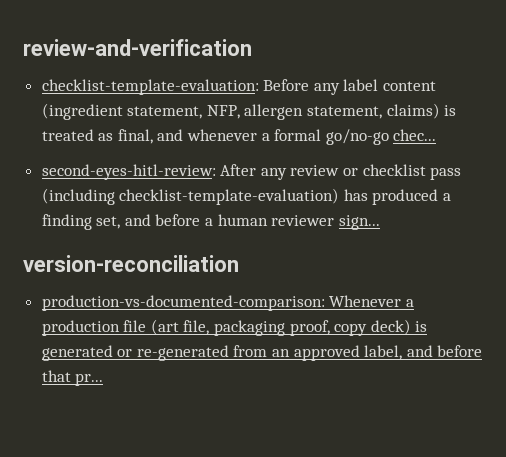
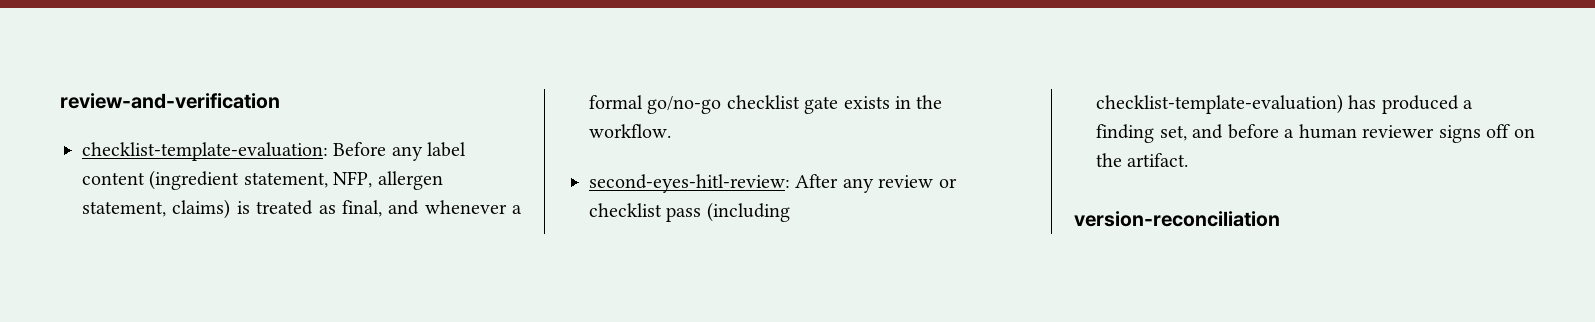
[393,129,437,141] chec... -> [726,95,943,114] [589,124,671,138] checklist gate exists in the workflow.
[338,215,380,230] [23,255,239,272] [41,295,414,311] [41,319,428,336] [41,345,483,361] [41,370,104,386] sign... // version-reconciliation // production-vs-documented-comparison: Whenever a production file (art file, packaging proof, copy deck) is generated or re-generated from an approved label, and before that pr... -> [1438,124,1535,143] [1096,153,1189,167] [1074,211,1280,227] signs off on the artifact. // version-reconciliation

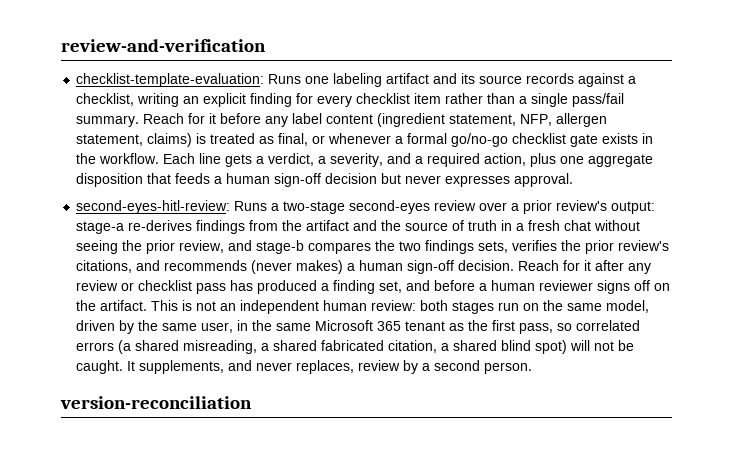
[333,142,387,156] Before -> [268,73,637,87] [76,93,625,107] [76,113,262,127] Runs one labeling artifact and its source records against a checklist, writing an explicit finding for every checklist item rather than a single pass/fail summary. Reach for it before
[388,200,420,215] and -> [312,135,326,144] or
[589,174,839,193] // second-eyes-hitl-review: After -> [163,153,654,167] [76,173,574,187] [76,200,656,214] [76,220,641,234] [76,240,670,254] [76,260,625,274] Each line gets a verdict, a severity, and a required action, plus one aggregate disposition that feeds a human sign-off decision but never expresses approval. // second-eyes-hitl-review: Runs a two-stage second-eyes review over a prior review's output: stage-a re-derives findings from the artifact and the source of truth in a fresh chat without seeing the prior review, and stage-b compares the two findings sets, verifies the prior review's citations, and recommends (never makes) a human sign-off decision. Reach for it after
[706,202,790,222] [1096,94,1343,114] (including checklist-template-evaluation) -> (227, 288) none
(1189, 160) none -> [151,300,650,314] [76,320,641,334] [76,340,635,354] [76,360,533,374] This is not an independent human review: both stages run on the same model, driven by the same user, in the same Microsoft 365 tenant as the first pass, so correlated errors (a shared misreading, a shared fabricated citation, a shared blind spot) will not be caught. It supplements, and never replaces, review by a second person.

